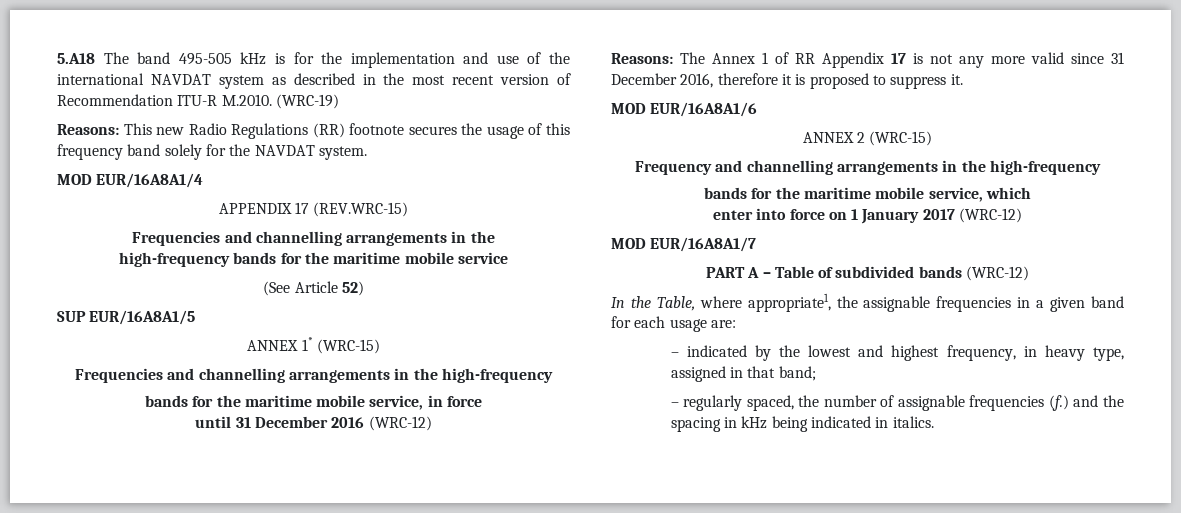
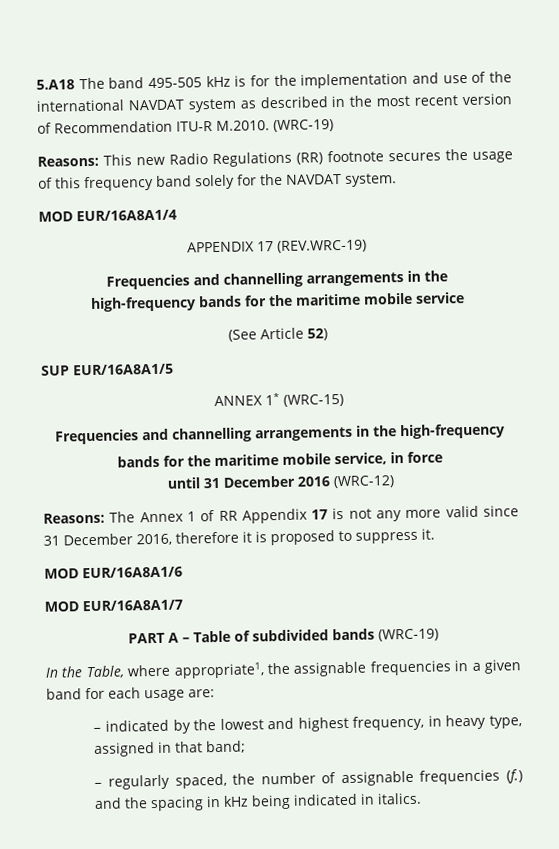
[313,202,409,217] (REV.WRC-15) -> [277,239,367,254] (REV.WRC-19)
[802,131,933,146] [635,160,1101,175] [704,187,1031,202] [712,208,1023,224] // ANNEX 2 (WRC-15) // Frequency and channelling arrangements in the high-frequency // bands for the maritime mobile service, which // enter into force on 1 January 2017 (WRC-12) -> (183, 572) none
[966,266,1030,281] (WRC-12) -> [377,628,439,642] (WRC-19)

